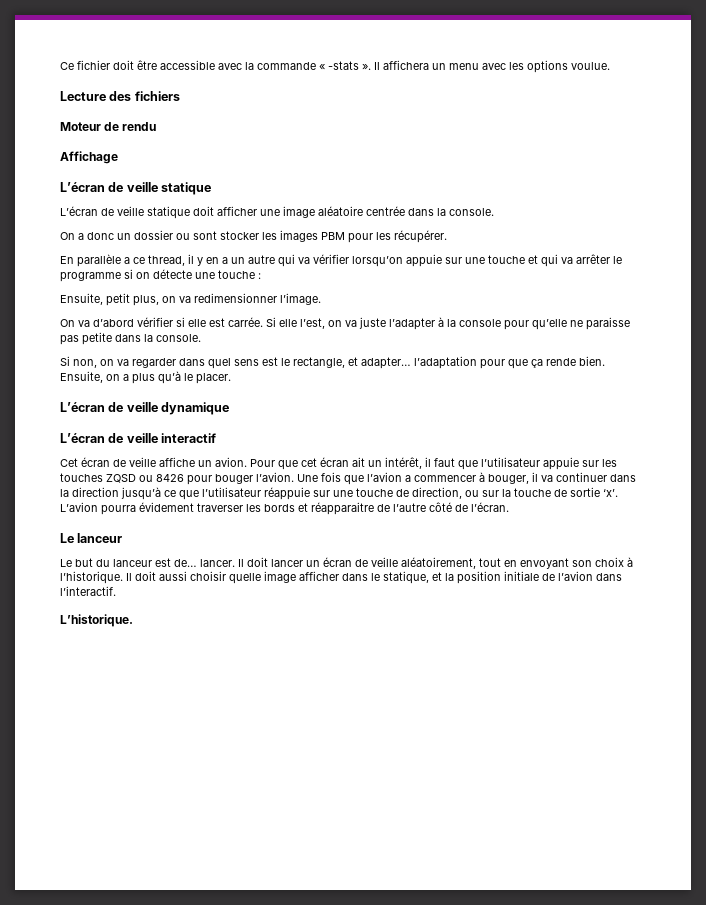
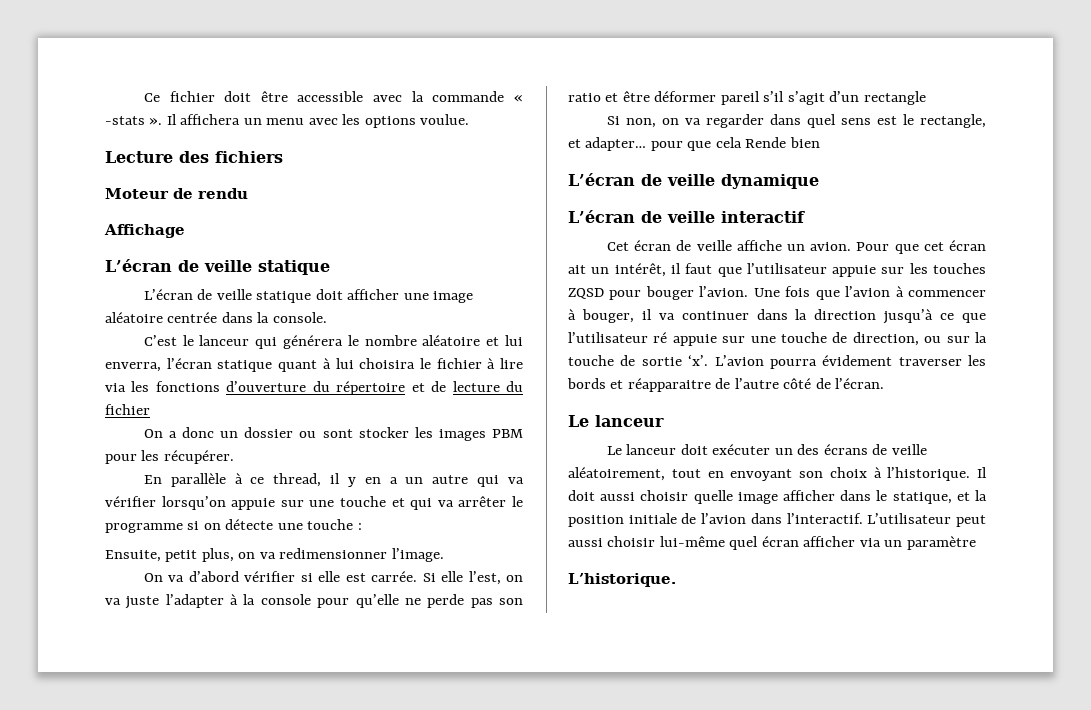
(494, 212) none -> [143,335,523,349] [105,358,523,372] [105,381,524,395] [105,404,150,415] // C’est le lanceur qui générera le nombre aléatoire et lui enverra, l’écran statique quant à lui choisira le fichier à lire via les fonctions d’ouverture du répertoire et de lecture du fichier
[124,257,130,264] a -> [234,473,243,484] à
[586,317,630,330] [60,332,201,345] paraisse pas petite dans la console. -> [427,594,523,608] [568,91,926,105] perde pas son ratio et être déformer pareil s’il s’agit d’un rectangle
[414,356,477,369] l’adaptation -> (647, 144) none
[531,356,605,368] [60,371,231,384] ça rende bien. Ensuite, on a plus qu’à le placer. -> [715,137,820,148] cela Rende bien
[139,474,184,482] ou 8426 -> (604, 293) none
[405,475,411,482] a -> [895,286,904,297] à
[264,487,310,500] réappuie -> [653,332,717,346] ré appuie
[75,557,352,567] but du lanceur est de… lancer. Il doit lancer un écran -> [626,444,868,455] lanceur doit exécuter un des écrans
(116, 591) none -> [867,513,986,527] [568,536,976,550] L’utilisateur peut aussi choisir lui-même quel écran afficher via un paramètre

